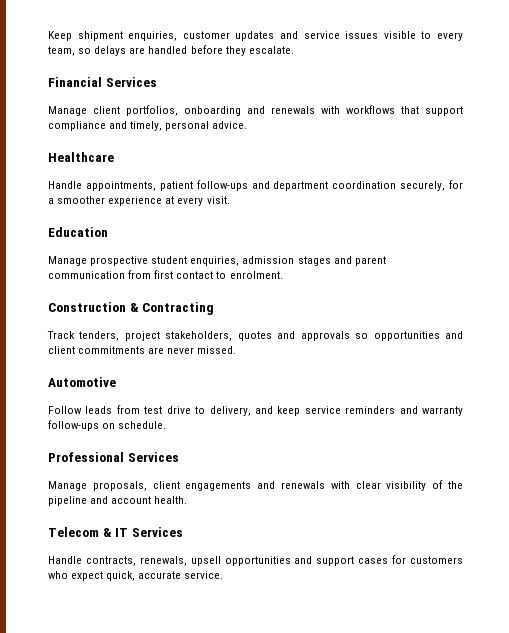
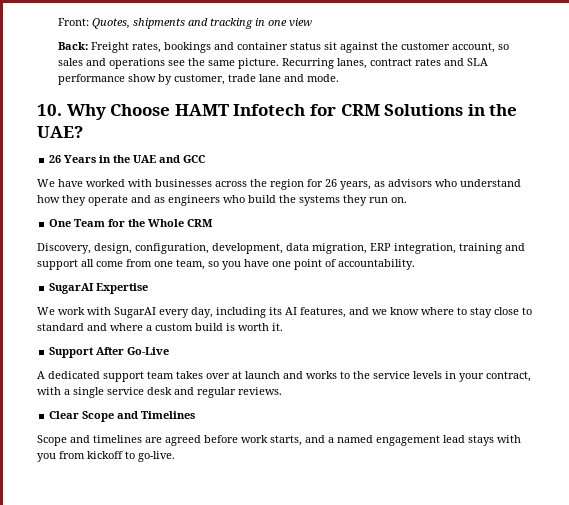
[48,31,464,41] [48,45,294,56] [48,77,157,87] [48,105,463,116] [48,121,248,131] [48,152,114,162] [48,180,463,191] [48,196,230,206] [48,227,108,237] [48,256,386,266] [48,270,283,279] [48,302,215,315] [47,331,463,341] [48,346,237,354] [48,377,116,387] [48,405,464,416] [48,420,167,431] [48,452,179,462] [48,480,464,491] [48,496,188,506] [48,527,183,537] [48,555,463,566] [48,571,224,581] Keep shipment enquiries, customer updates and service issues visible to every team, so delays are handled before they escalate. // Financial Services // Manage client portfolios, onboarding and renewals with workflows that support compliance and timely, personal advice. // Healthcare // Handle appointments, patient follow-ups and department coordination securely, for a smoother experience at every visit. // Education // Manage prospective student enquiries, admission stages and parent communication from first contact to enrolment. // Construction & Contracting // Track tenders, project stakeholders, quotes and approvals so opportunities and client commitments are never missed. // Automotive // Follow leads from test drive to delivery, and keep service reminders and warranty follow-ups on schedule. // Professional Services // Manage proposals, client engagements and renewals with clear visibility of the pipeline and account health. // Telecom & IT Services // Handle contracts, renewals, upsell opportunities and support cases for customers who expect quick, accurate service. -> [58,18,313,29] [58,42,510,53] [58,58,489,69] [58,74,340,85] [37,104,518,120] [37,126,83,138] [49,155,206,163] [37,179,521,190] [37,195,407,206] [49,219,214,227] [37,243,525,254] [37,259,415,270] [49,283,149,294] [37,307,532,318] [37,323,283,331] [49,347,170,358] [37,371,531,382] [37,387,282,398] [49,411,196,422] [37,435,521,446] [37,451,175,462] Front: Quotes, shipments and tracking in one view // Back: Freight rates, bookings and container status sit against the customer account, so sales and operations see the same picture. Recurring lanes, contract rates and SLA performance show by customer, trade lane and mode. // 10. Why Choose HAMT Infotech for CRM Solutions in the UAE? // 26 Years in the UAE and GCC // We have worked with businesses across the region for 26 years, as advisors who understand how they operate and as engineers who build the systems they run on. // One Team for the Whole CRM // Discovery, design, configuration, development, data migration, ERP integration, training and support all come from one team, so you have one point of accountability. // SugarAI Expertise // We work with SugarAI every day, including its AI features, and we know where to stay close to standard and where a custom build is worth it. // Support After Go-Live // A dedicated support team takes over at launch and works to the service levels in your contract, with a single service desk and regular reviews. // Clear Scope and Timelines // Scope and timelines are agreed before work starts, and a named engagement lead stays with you from kickoff to go-live.

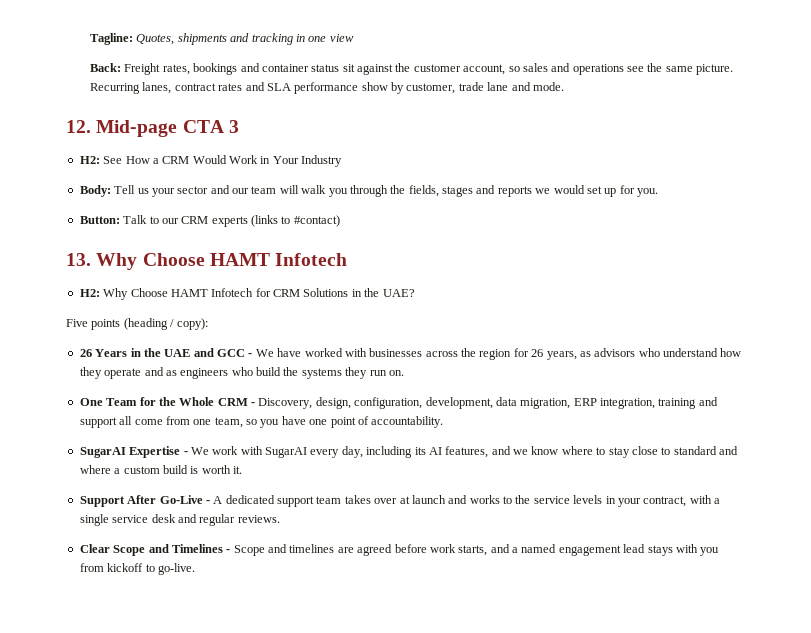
[58,18,90,26] Front: -> [90,33,134,45] Tagline:
[37,104,62,116] 10. -> [66,120,239,137] [79,155,343,167] [79,185,658,197] [79,215,340,227] [66,253,348,270] [79,289,100,297] 12. Mid-page CTA 3 // H2: See How a CRM Would Work in Your Industry // Body: Tell us your sector and our team will walk you through the fields, stages and reports we would set up for you. // Button: Talk to our CRM experts (links to #contact) // 13. Why Choose HAMT Infotech // H2:
(83, 132) none -> [66,318,208,330] // Five points (heading / copy):
(206, 159) // -> [248,353,253,357] -
(214, 223) // -> [251,402,255,406] -
(149, 288) // -> [183,451,188,455] -
(170, 351) // -> [205,500,210,504] -
(196, 415) // -> [226,549,231,553] -

